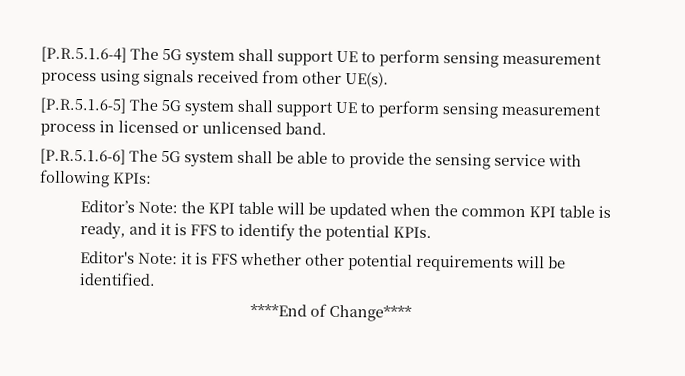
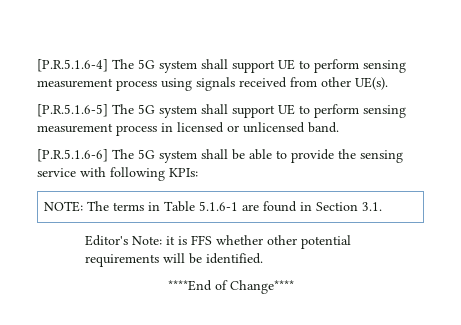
[79,200,611,220] [79,222,432,242] // Editor’s Note: the KPI table will be updated when the common KPI table is ready, and it is FFS to identify the potential KPIs. -> [43,201,382,212] // NOTE: The terms in Table 5.1.6-1 are found in Section 3.1.

